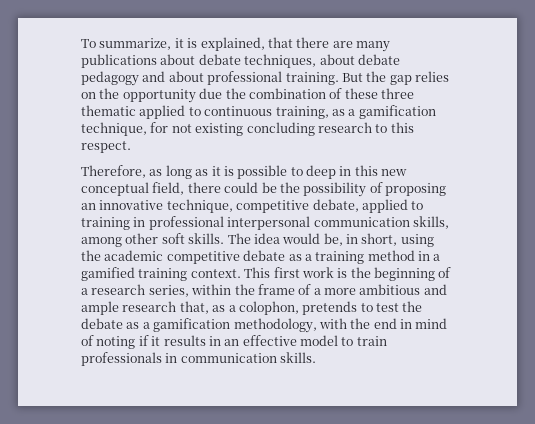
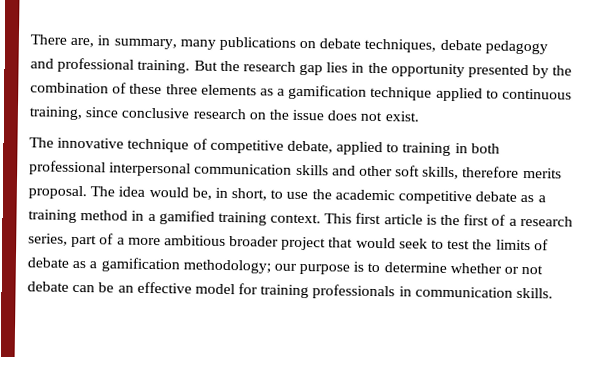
[81,37,353,51] To summarize, it is explained, that there are -> [30,34,177,50] There are, in summary,
[160,54,196,65] about -> [299,40,317,49] on
[319,54,355,65] about -> (437, 45) none
[168,71,204,82] about -> (54, 63) none
[389,71,449,85] [81,88,223,103] gap relies on the opportunity due -> [242,61,550,79] research gap lies in the opportunity presented by
[81,105,436,119] [81,122,414,136] [81,141,131,153] [81,165,408,179] [81,182,446,197] [81,199,233,213] thematic applied to continuous training, as a gamification technique, for not existing concluding research to this respect. // Therefore, as long as it is possible to deep in this new conceptual field, there could be the possibility of proposing an innovative technique, -> [200,84,573,102] [29,106,419,122] [29,137,208,153] elements as a gamification technique applied to continuous training, since conclusive research on the issue does not exist. // The innovative technique of
(146, 222) none -> [470,143,500,154] both
[412,216,449,229] [81,233,225,247] skills, among other soft skills. -> [295,164,562,180] [28,185,87,200] skills and other soft skills, therefore merits proposal.
[400,234,434,247] using -> [270,189,309,200] to use
[301,267,334,278] work -> [383,214,423,225] article
[374,267,435,281] beginning -> [463,214,490,226] first
[191,284,295,295] within the frame -> [71,234,98,248] part
[423,284,447,295] [81,301,358,315] and ample research that, as a colophon, pretends -> [229,236,428,251] broader project that would seek
(423, 306) none -> [495,239,549,251] limits of
[233,318,448,333] [81,335,221,349] methodology, with the end in mind of noting if it results in -> [182,259,544,275] [27,281,115,293] methodology; our purpose is to determine whether or not debate can be
[341,336,387,346] to train -> [238,283,310,299] for training

